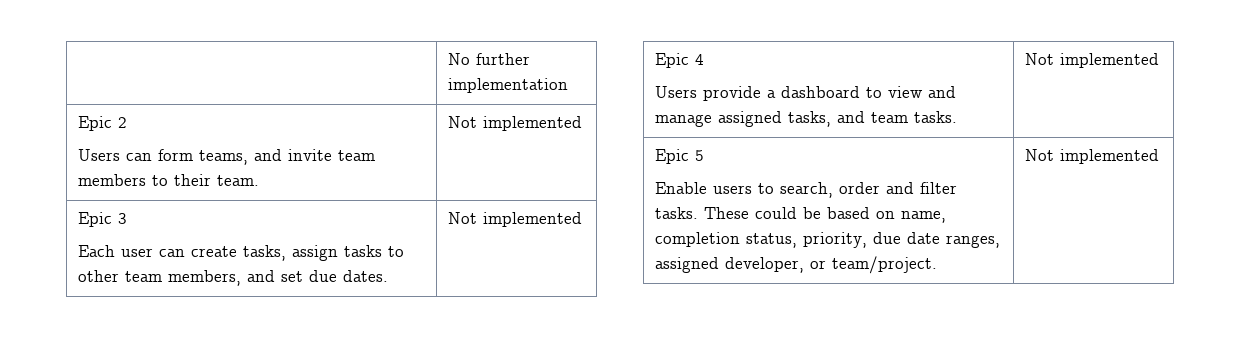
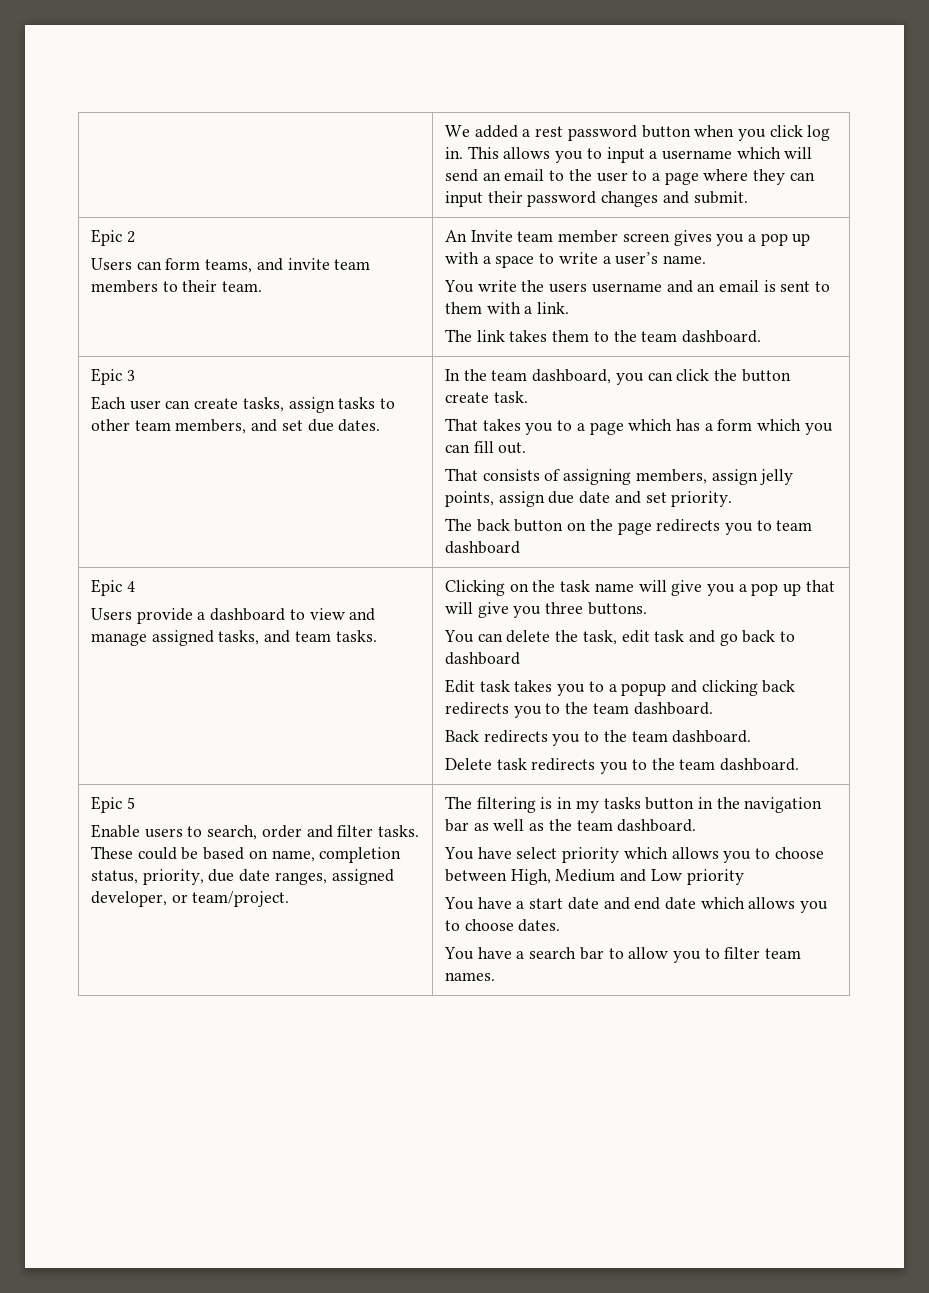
[448,53,531,65] [448,78,569,93] | No further implementation -> [444,125,831,141] [444,146,813,163] [444,169,815,185] [444,191,748,207] | We added a rest password button when you click log in. This allows you to input a username which will send an email to the user to a page where they can input their password changes and submit.
[448,116,583,131] Not implemented -> [444,230,811,246] [444,252,706,268] [443,280,831,293] [444,302,570,314] [444,329,761,343] An Invite team member screen gives you a pop up with a space to write a user’s name. // You write the users username and an email is sent to them with a link. // The link takes them to the team dashboard.
[448,212,583,227] Not implemented -> [444,369,791,385] [444,391,528,403] [444,418,833,435] [444,441,527,454] [444,468,794,485] [444,491,733,507] [444,518,813,535] [444,541,520,554] In the team dashboard, you can click the button create task. // That takes you to a page which has a form which you can fill out. // That consists of assigning members, assign jelly points, assign due date and set priority. // The back button on the page redirects you to team dashboard
[1025,53,1160,68] Not implemented -> [444,580,835,596] [444,602,647,618] [443,630,796,646] [444,652,520,665] [444,679,796,696] [444,702,713,718] [444,730,752,746] [444,758,799,774] Clicking on the task name will give you a pop up that will give you three buttons. // You can delete the task, edit task and go back to dashboard // Edit task takes you to a popup and clicking back redirects you to the team dashboard. // Back redirects you to the team dashboard. // Delete task redirects you to the team dashboard.
[1025,149,1160,164] Not implemented -> [444,796,823,813] [444,819,697,832] [443,847,824,863] [444,869,744,885] [443,897,829,913] [444,919,561,932] [443,947,802,963] [444,972,495,981] The filtering is in my tasks button in the navigation bar as well as the team dashboard. // You have select priority which allows you to choose between High, Medium and Low priority // You have a start date and end date which allows you to choose dates. // You have a search bar to allow you to filter team names.

